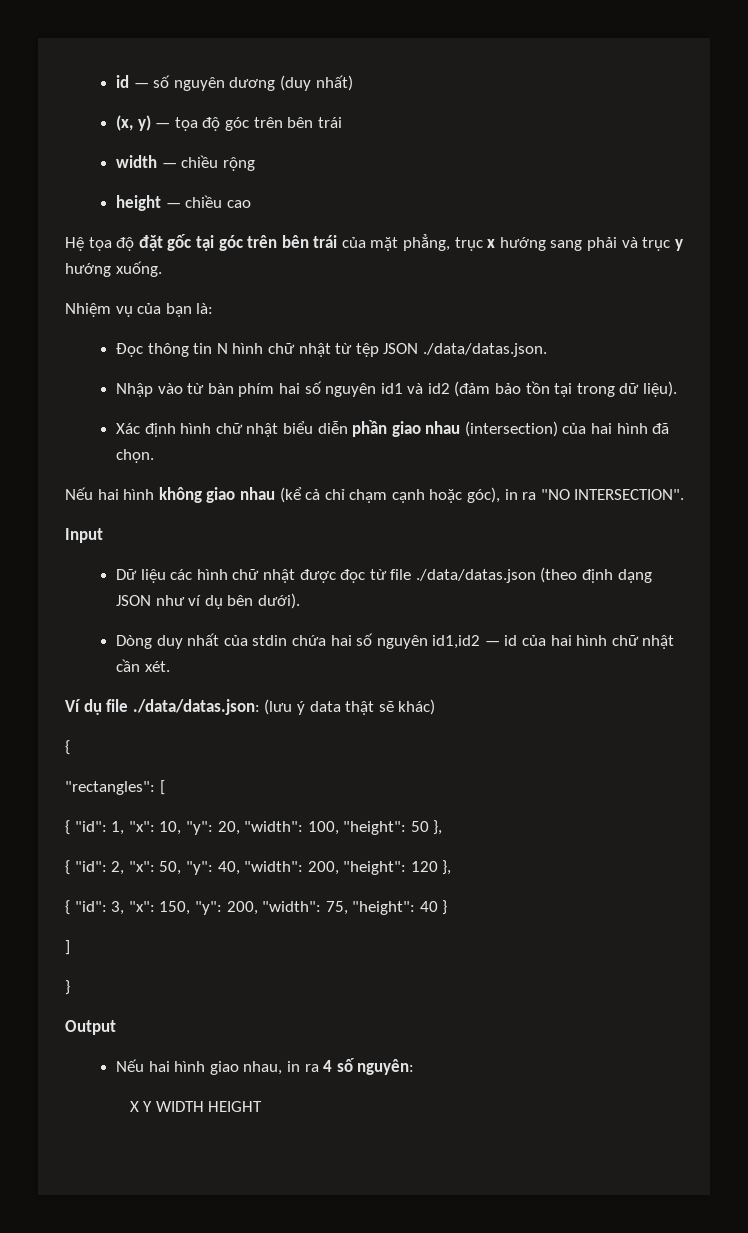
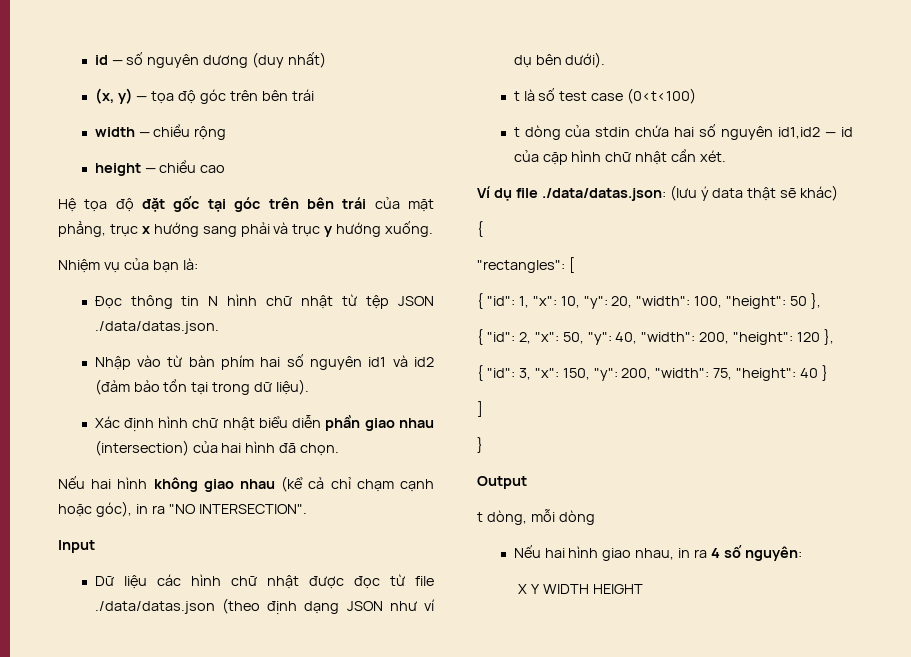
[115,633,220,649] Dòng duy nhất -> [513,88,697,104] [513,125,561,140] t là số test case (0<t<100) // t dòng
[550,635,572,646] hai -> [542,152,568,165] cặp
(116, 1027) none -> [477,509,595,525] // t dòng, mỗi dòng

